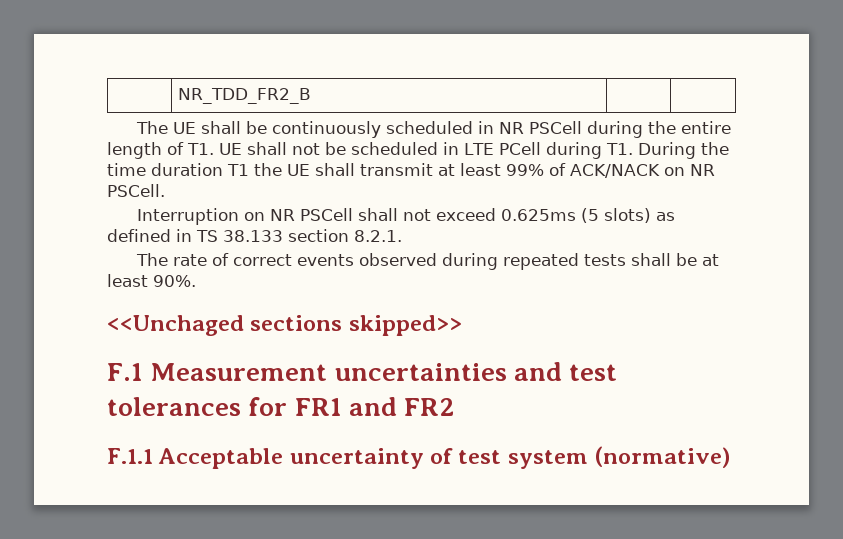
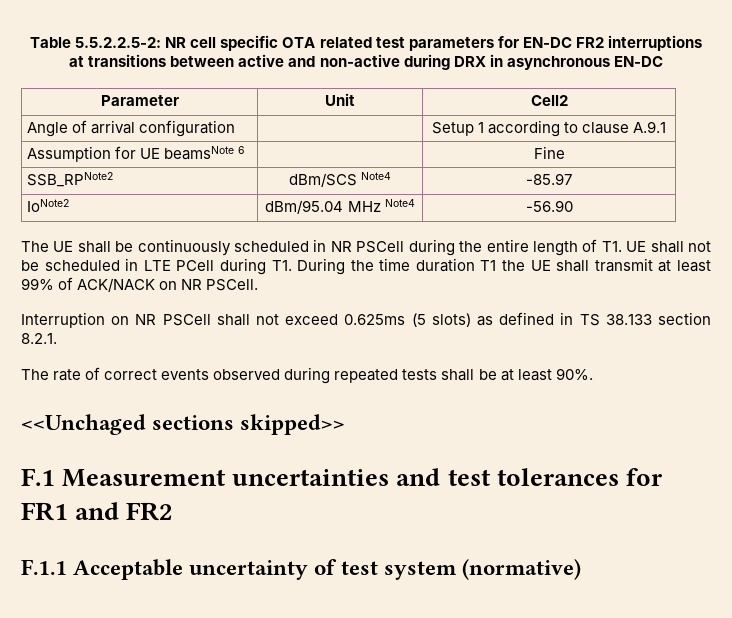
[177,88,311,104] | NR_TDD_FR2_B | | -> [30,35,702,51] [69,54,663,70] [100,95,179,106] [325,93,355,106] [530,95,568,106] [27,120,236,137] [431,120,667,137] [27,146,246,162] [533,146,565,159] [27,172,114,187] [288,172,392,187] [526,173,572,185] [27,199,70,212] [265,199,415,214] [525,200,573,212] Table 5.5.2.2.5-2: NR cell specific OTA related test parameters for EN-DC FR2 interruptions at transitions between active and non-active during DRX in asynchronous EN-DC // Parameter | Unit | Cell2 // Angle of arrival configuration | | Setup 1 according to clause A.9.1 // Assumption for UE beamsNote 6 | | Fine // SSB_RPNote2 | dBm/SCS Note4 | -85.97 // IoNote2 | dBm/95.04 MHz Note4 | -56.90

